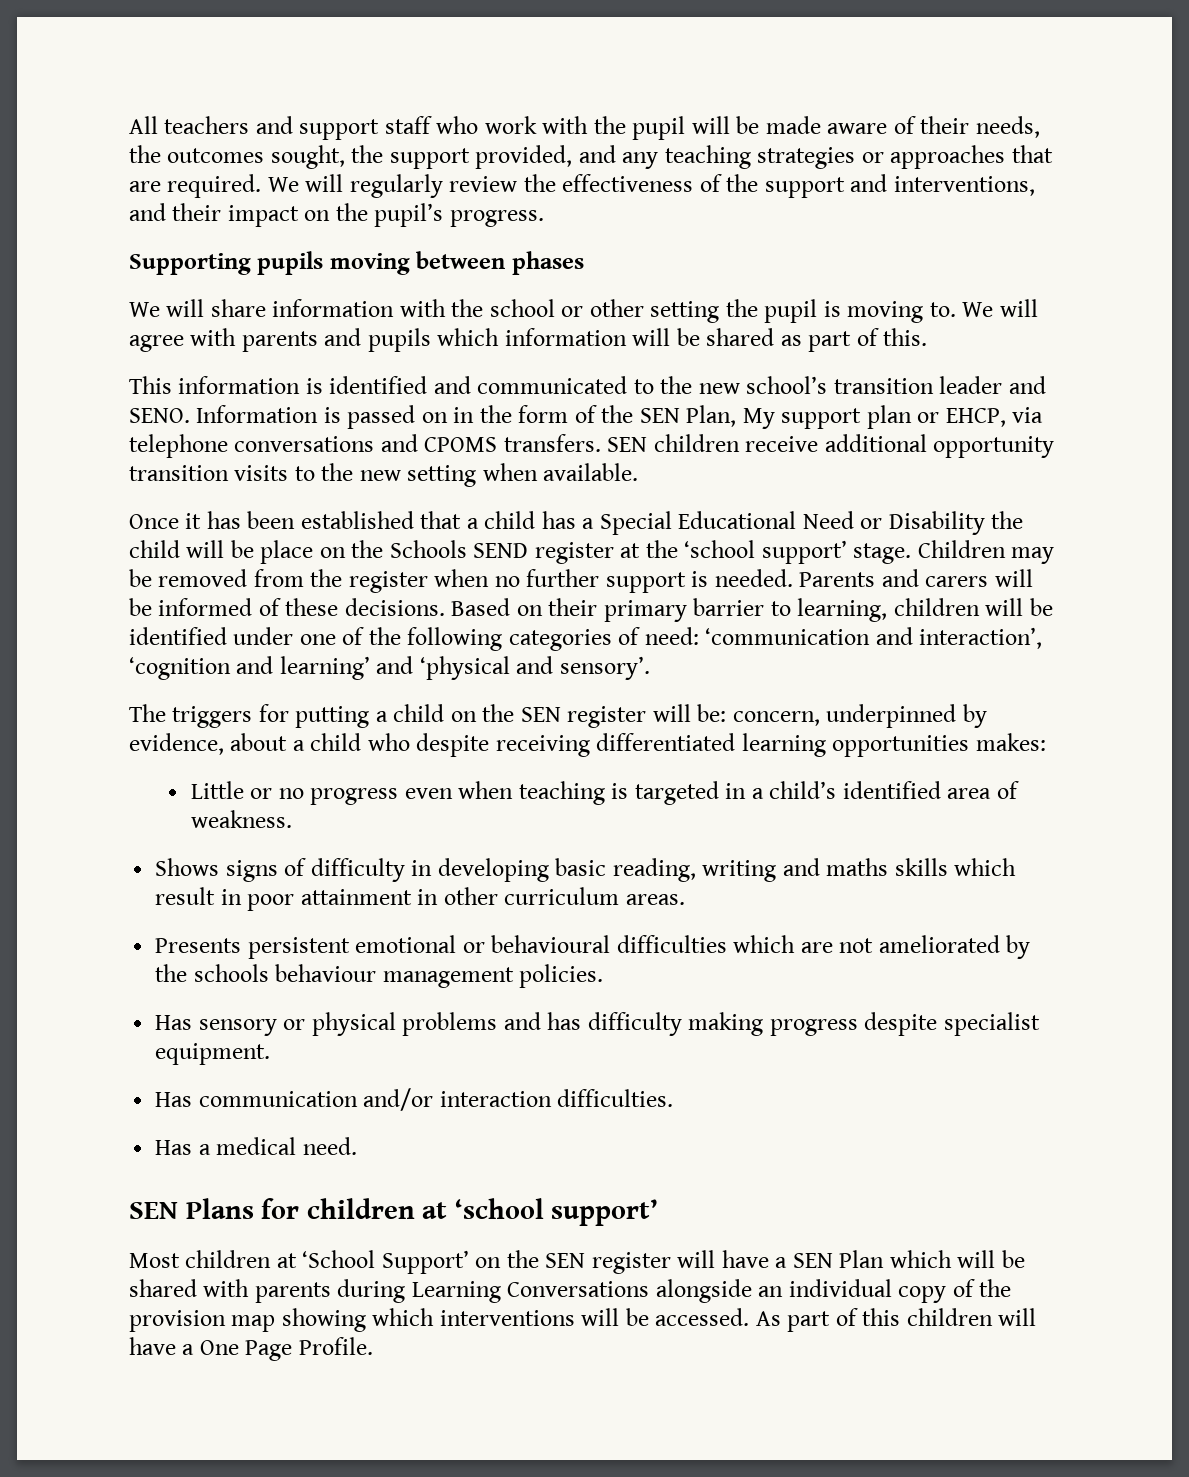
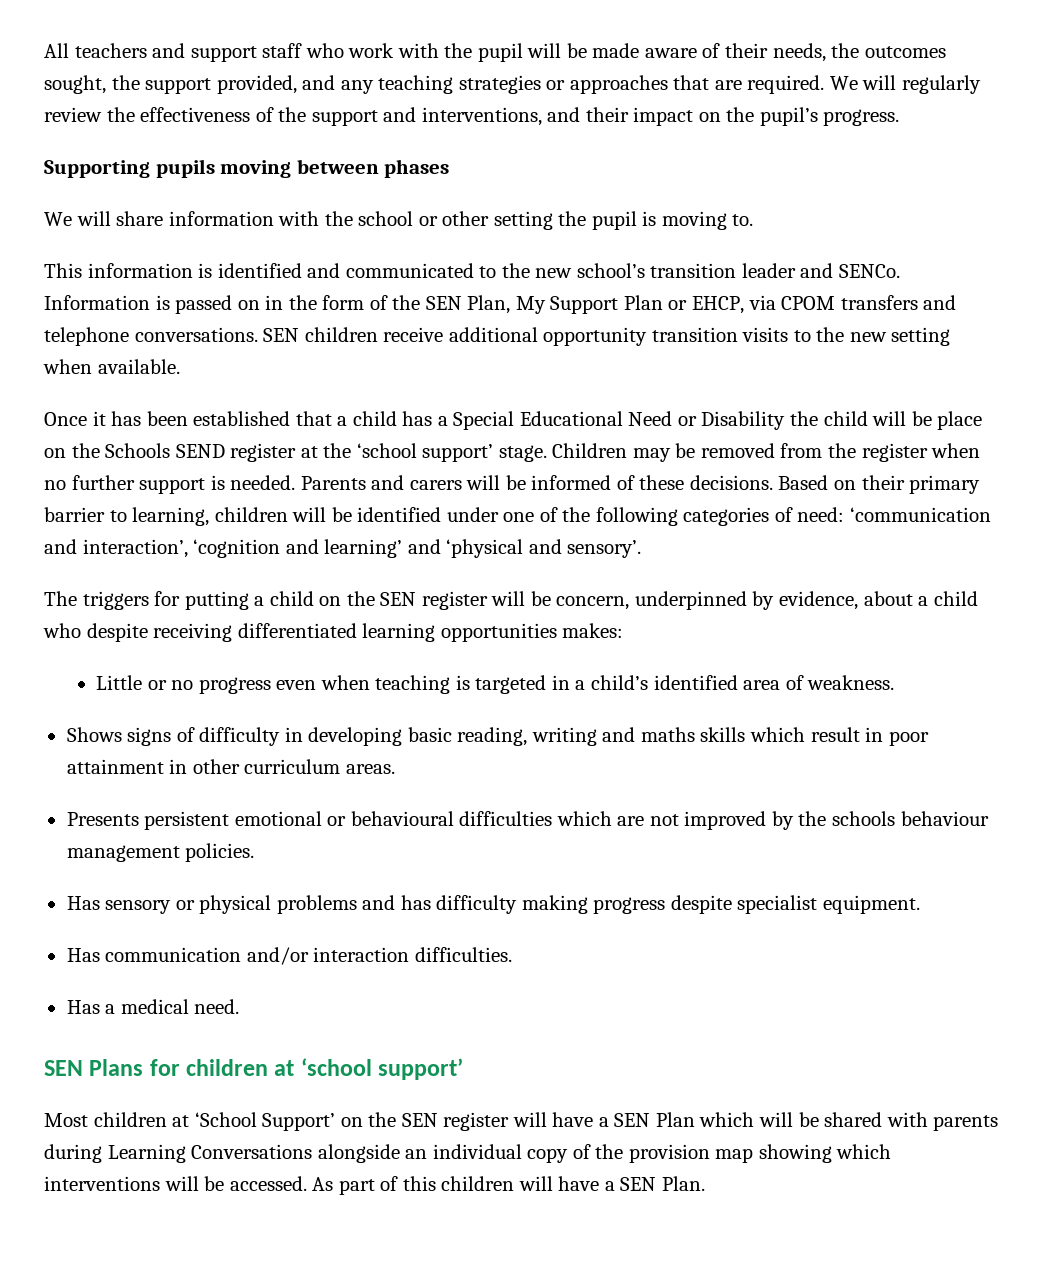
[962,299,1038,317] [129,328,928,352] We will agree with parents and pupils which information will be shared as part of this. -> (754, 220) none
[129,408,190,423] SENO. -> [838,264,900,278] SENCo.
[781,405,912,429] support plan -> [550,295,663,314] Support Plan
[129,434,601,458] telephone conversations and CPOMS transfers. -> [781,295,957,310] [44,327,258,346] CPOM transfers and telephone conversations.
[697,704,727,722] be: -> [530,591,551,606] be
[878,935,1000,953] ameliorated -> [684,811,767,830] improved
[199,1337,373,1361] One Page Profile. -> [620,1176,705,1191] SEN Plan.

